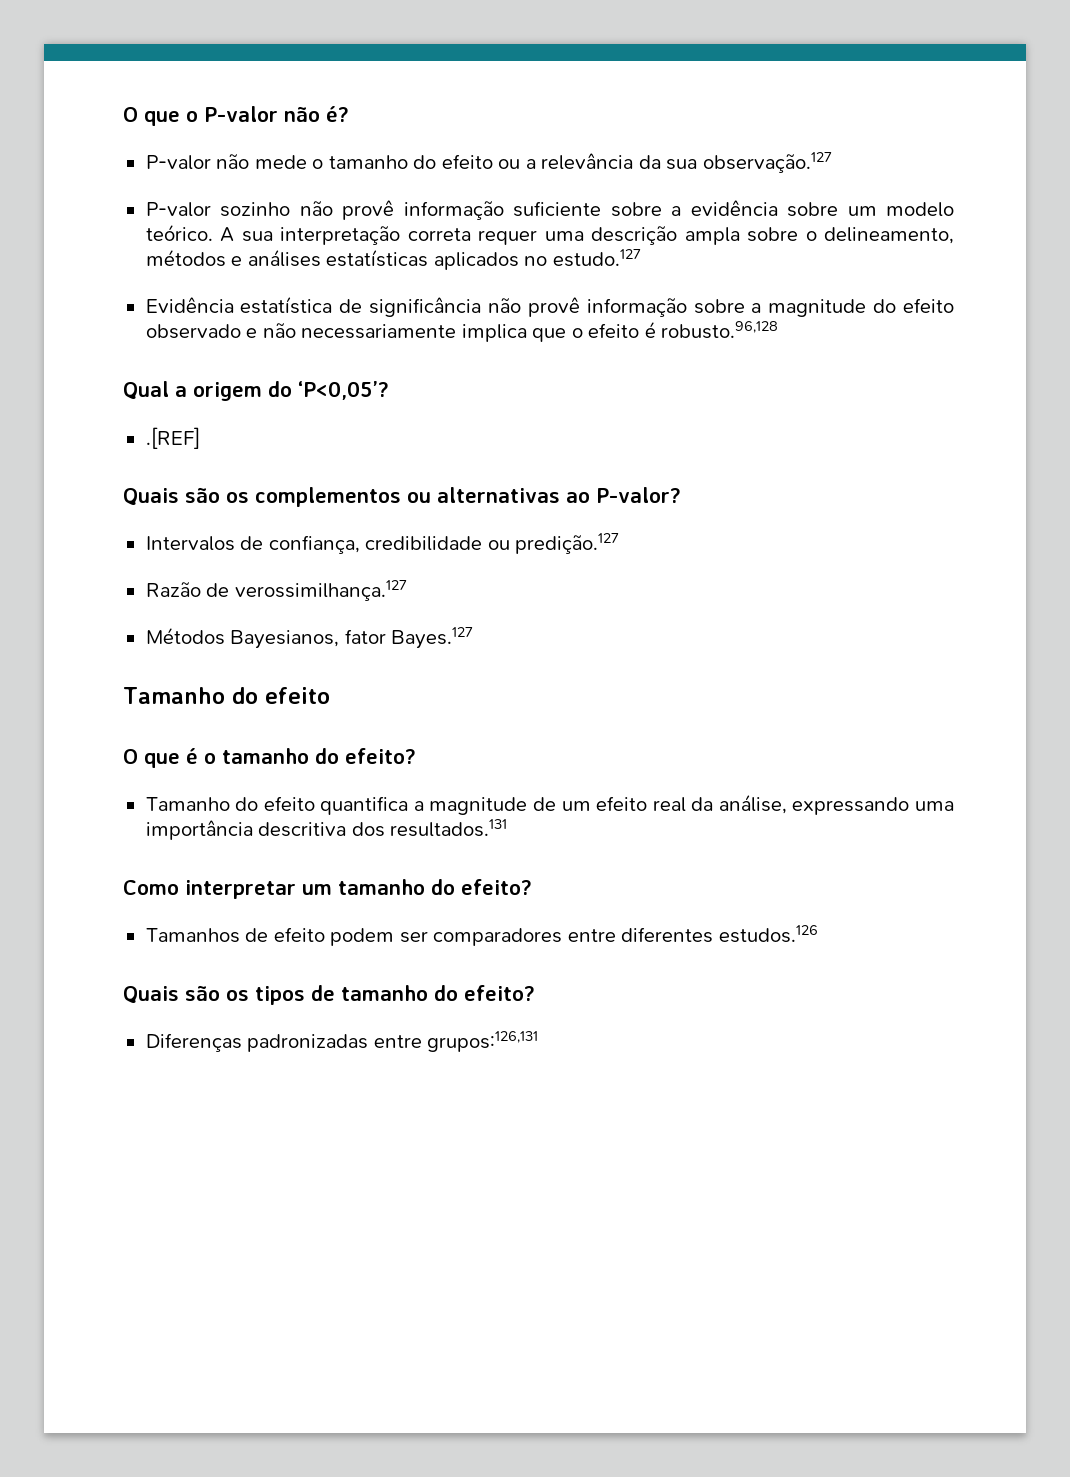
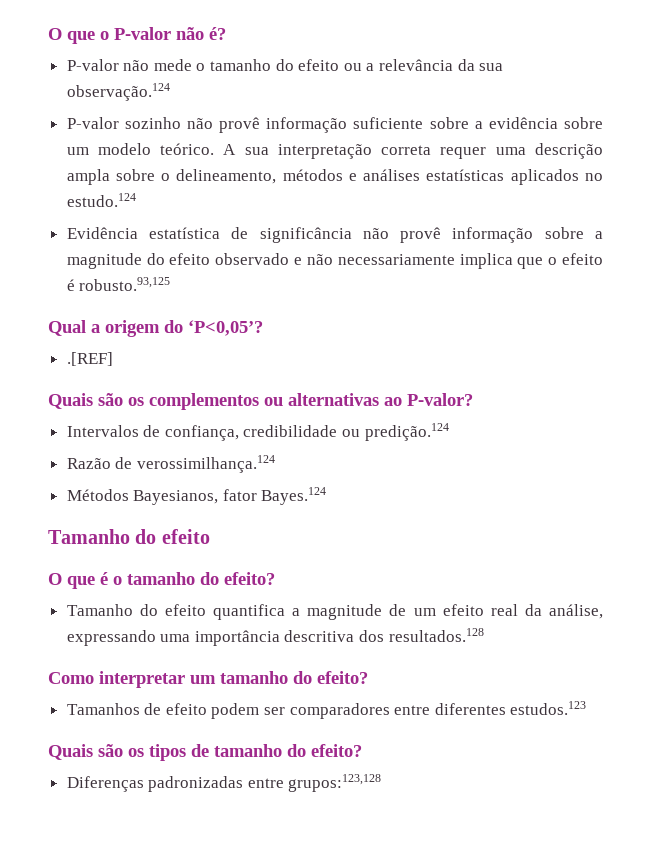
[702,152,832,173] observação.127 -> [66,83,170,101] observação.124
[552,249,641,267] estudo.127 -> [66,193,136,207] estudo.124
[661,321,779,339] robusto.96,128 -> [79,277,171,291] robusto.93,125
[515,533,620,554] predição.127 -> [364,423,449,441] predição.124
[234,580,407,601] verossimilhança.127 -> [136,455,275,473] verossimilhança.124
[391,627,474,649] Bayes.127 -> [261,487,327,505] Bayes.124
[390,819,508,837] resultados.131 -> [388,628,484,642] resultados.128
[718,925,818,943] estudos.126 -> [510,701,587,715] estudos.123
[427,1031,539,1052] grupos:126,131 -> [288,774,382,792] grupos:123,128

